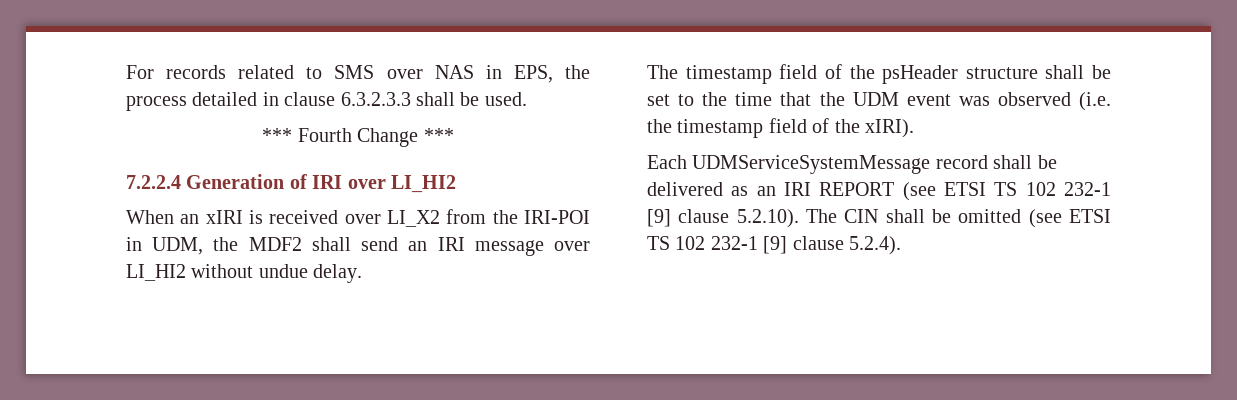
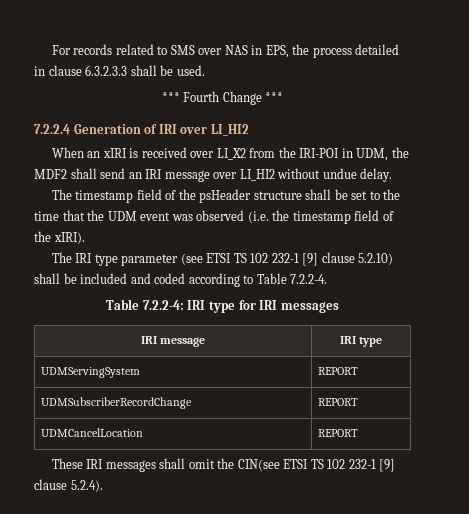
[647,155,1057,174] [647,182,1111,201] [647,209,1062,228] Each UDMServiceSystemMessage record shall be delivered as an IRI REPORT (see ETSI TS 102 232-1 [9] clause 5.2.10). The CIN shall be omitted (see -> [51,252,394,266] [34,273,328,287] [106,299,339,313] [140,336,206,347] [339,336,383,347] [41,367,141,378] [318,367,359,375] [41,397,193,409] [318,398,359,406] [41,428,144,437] [318,429,359,437] [51,458,280,472] The IRI type parameter (see ETSI TS 102 232-1 [9] clause 5.2.10) shall be included and coded according to Table 7.2.2-4. // Table 7.2.2-4: IRI type for IRI messages // IRI message | IRI type // UDMServingSystem | REPORT // UDMSubscriberRecordChange | REPORT // UDMCancelLocation | REPORT // These IRI messages shall omit the CIN(see

